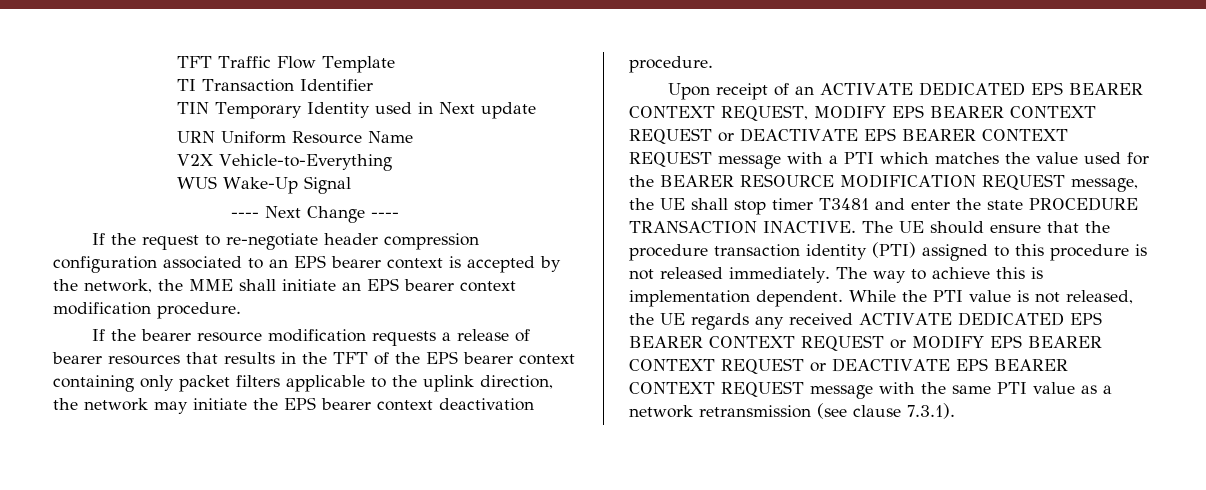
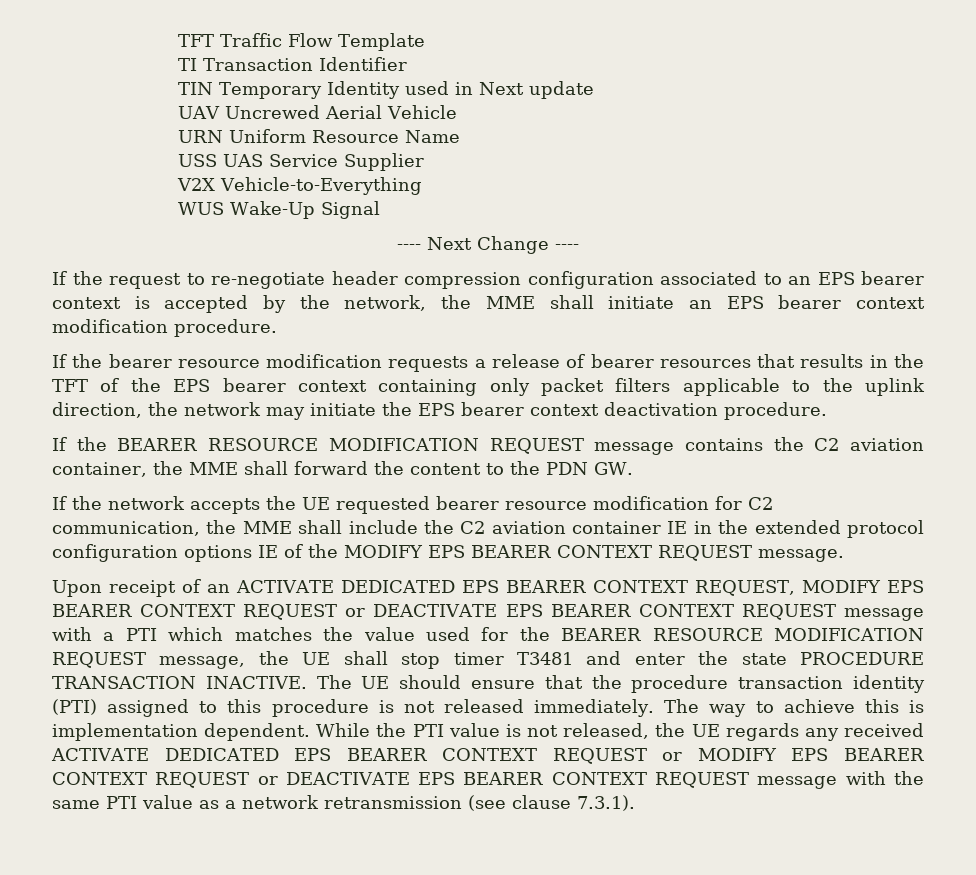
(537, 110) none -> [178,105,458,119] // UAV Uncrewed Aerial Vehicle
(414, 137) none -> [178,153,425,171] // USS UAS Service Supplier
(713, 64) none -> [52,437,925,455] [52,461,633,477] [52,496,773,514] [52,520,924,538] [52,544,844,562] // If the BEARER RESOURCE MODIFICATION REQUEST message contains the C2 aviation container, the MME shall forward the content to the PDN GW. // If the network accepts the UE requested bearer resource modification for C2 communication, the MME shall include the C2 aviation container IE in the extended protocol configuration options IE of the MODIFY EPS BEARER CONTEXT REQUEST message.

